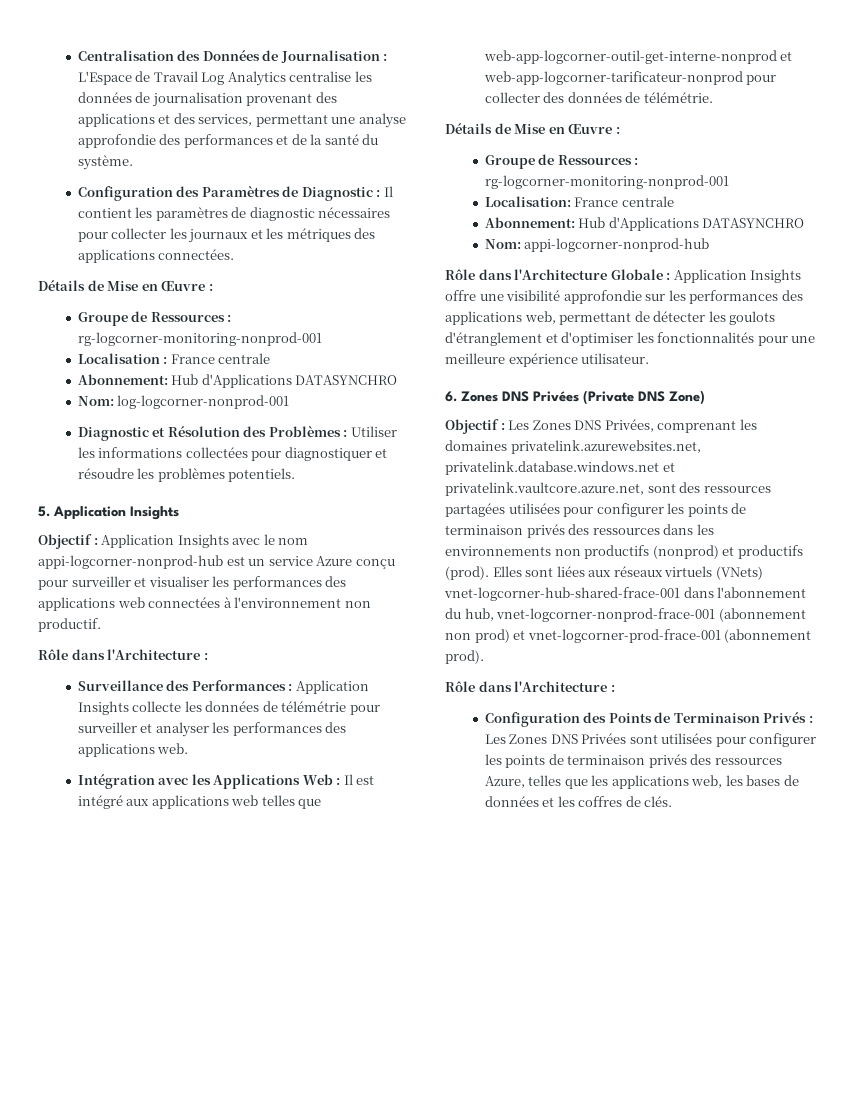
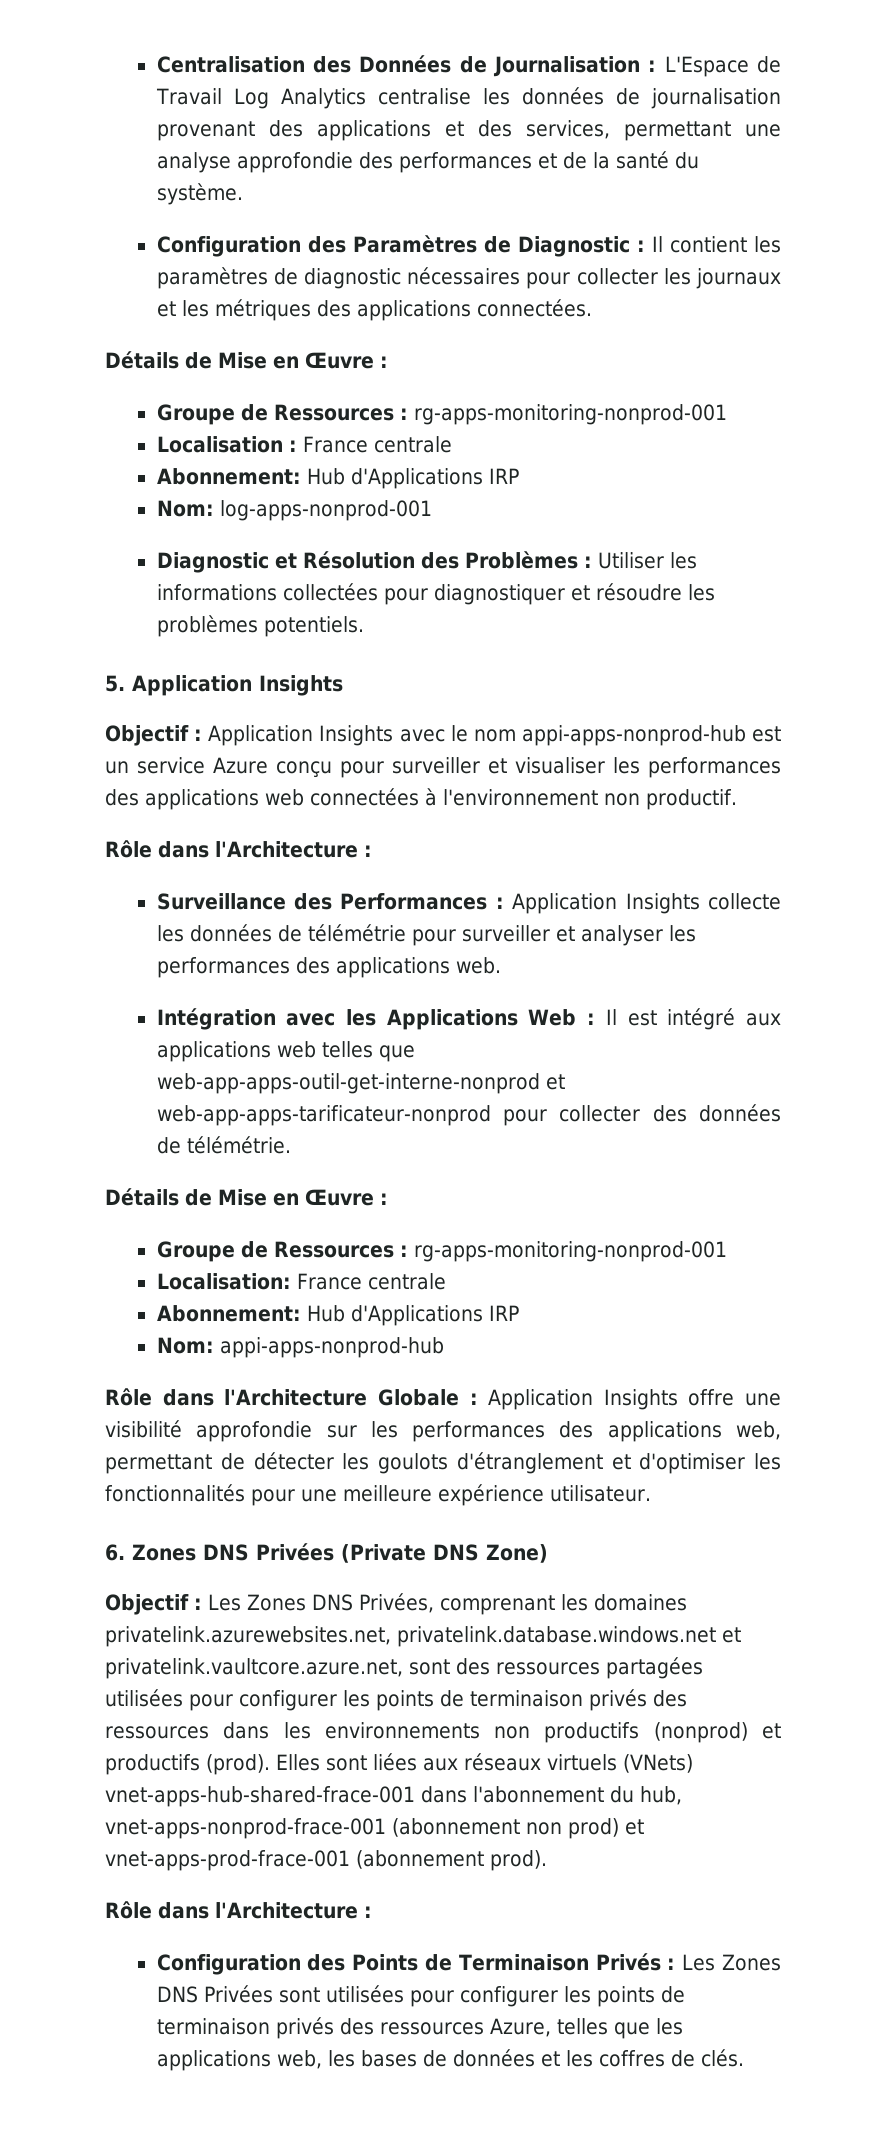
[77,332,322,346] rg-logcorner-monitoring-nonprod-001 -> [413,404,727,425] rg-apps-monitoring-nonprod-001
[295,375,398,385] [77,395,290,409] DATASYNCHRO // Nom: log-logcorner-nonprod-001 -> [488,468,519,484] [156,500,432,521] IRP // Nom: log-apps-nonprod-001
[38,555,223,569] appi-logcorner-nonprod-hub -> [521,725,746,746] appi-apps-nonprod-hub
[483,50,793,64] [483,71,743,85] web-app-logcorner-outil-get-interne-nonprod et web-app-logcorner-tarificateur-nonprod -> [156,1073,565,1094] [156,1105,491,1126] web-app-apps-outil-get-interne-nonprod et web-app-apps-tarificateur-nonprod
[484,175,729,189] rg-logcorner-monitoring-nonprod-001 -> [413,1241,727,1262] rg-apps-monitoring-nonprod-001
[702,218,805,228] [484,238,710,252] DATASYNCHRO // Nom: appi-logcorner-nonprod-hub -> [488,1305,519,1321] [156,1337,444,1358] IRP // Nom: appi-apps-nonprod-hub
[444,587,680,601] vnet-logcorner-hub-shared-frace-001 -> [105,1786,415,1807] vnet-apps-hub-shared-frace-001
[496,608,716,622] vnet-logcorner-nonprod-frace-001 -> [105,1818,386,1839] vnet-apps-nonprod-frace-001
[527,629,721,643] vnet-logcorner-prod-frace-001 -> [105,1850,350,1871] vnet-apps-prod-frace-001

